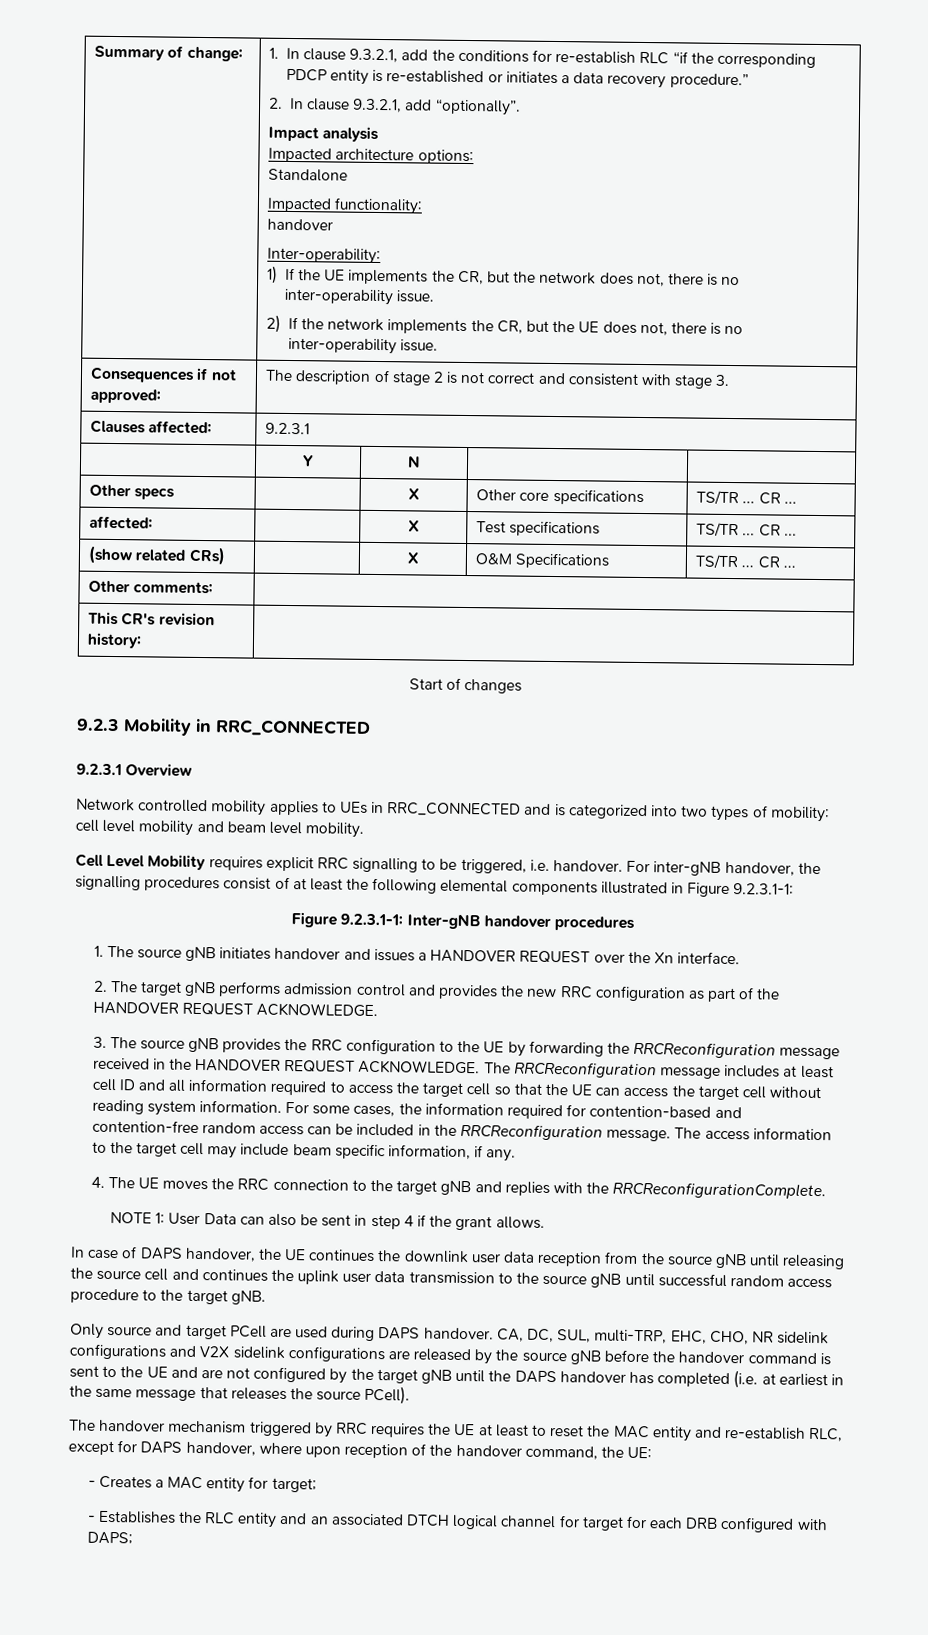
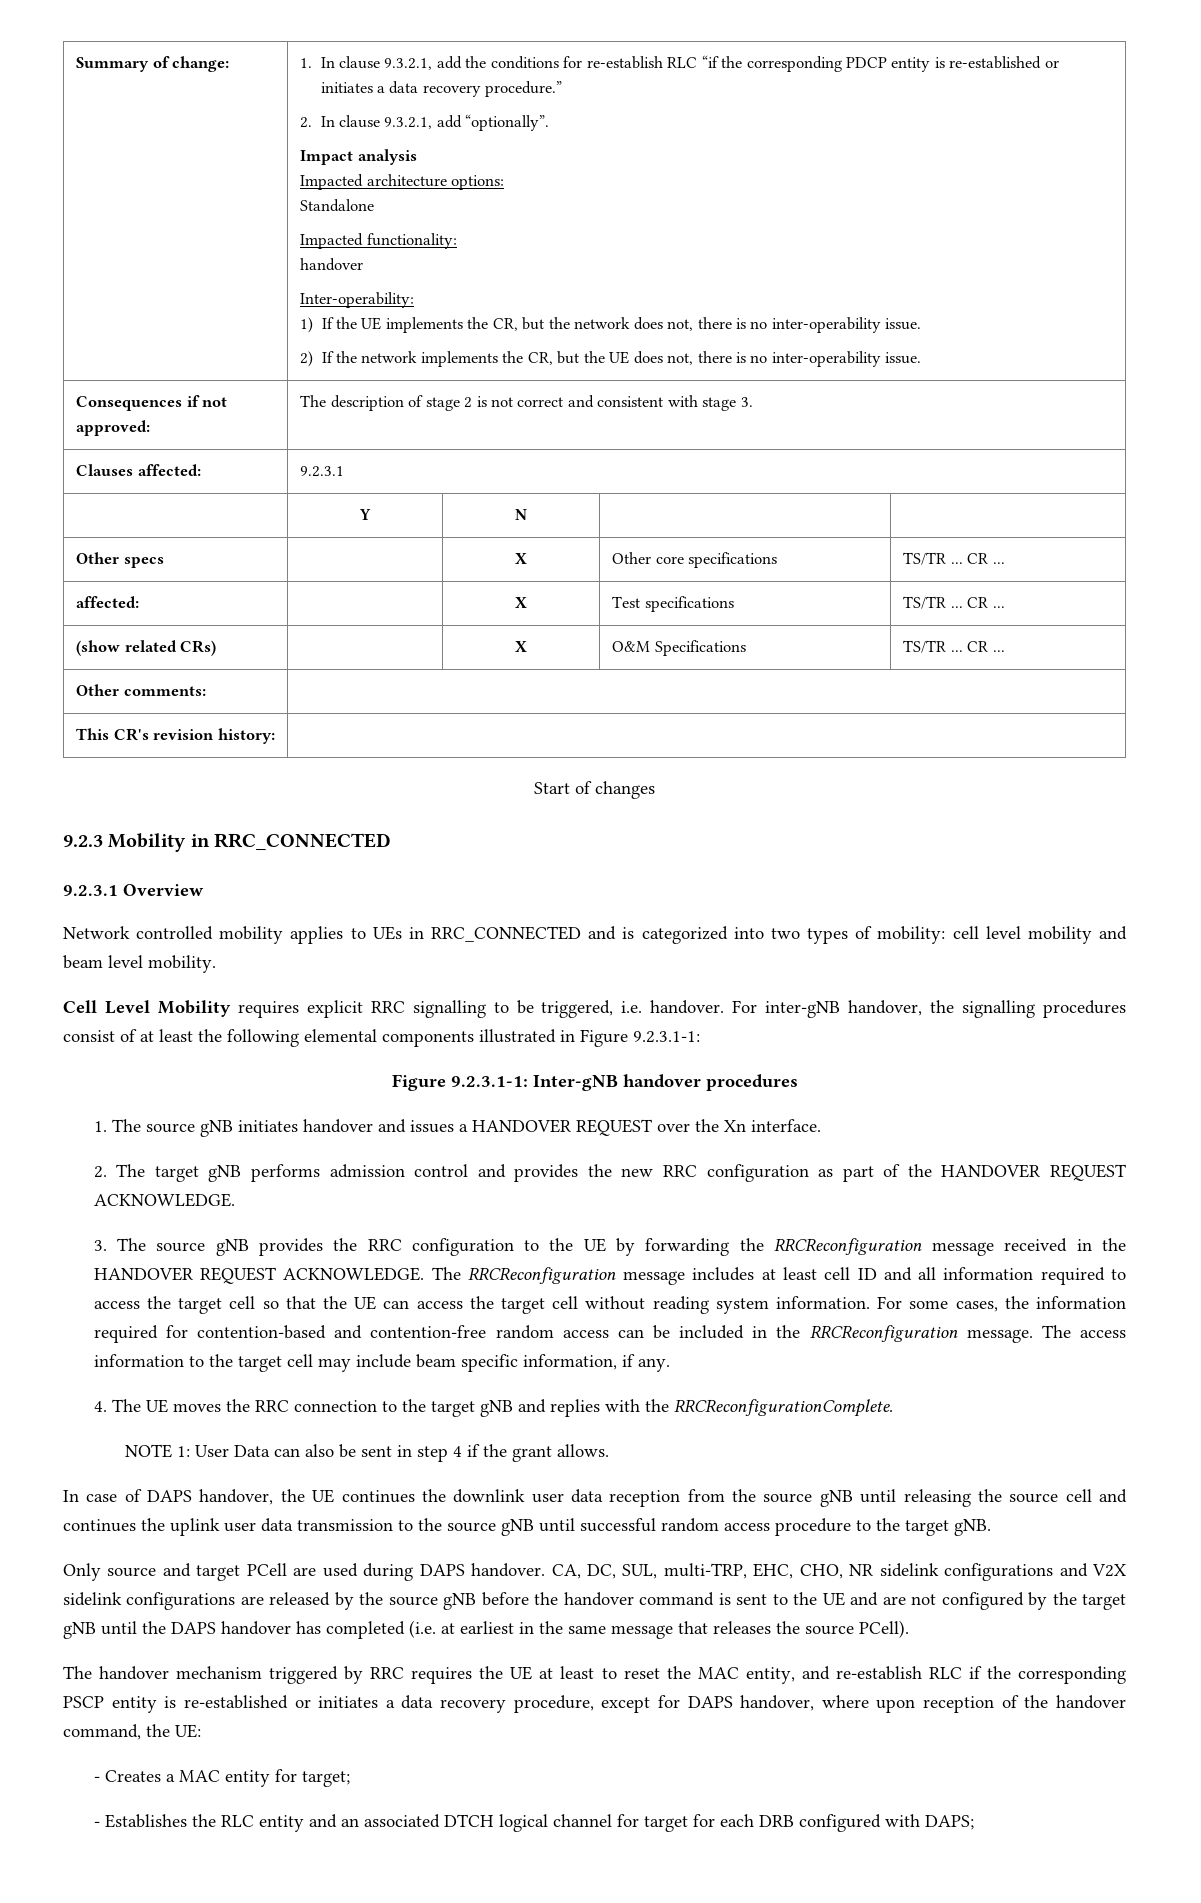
[651,1426,692,1442] entity -> [745,1667,795,1684] entity,
[808,1427,844,1442] RLC, -> [928,1666,1126,1684] [63,1695,594,1713] RLC if the corresponding PSCP entity is re-established or initiates a data recovery procedure,

